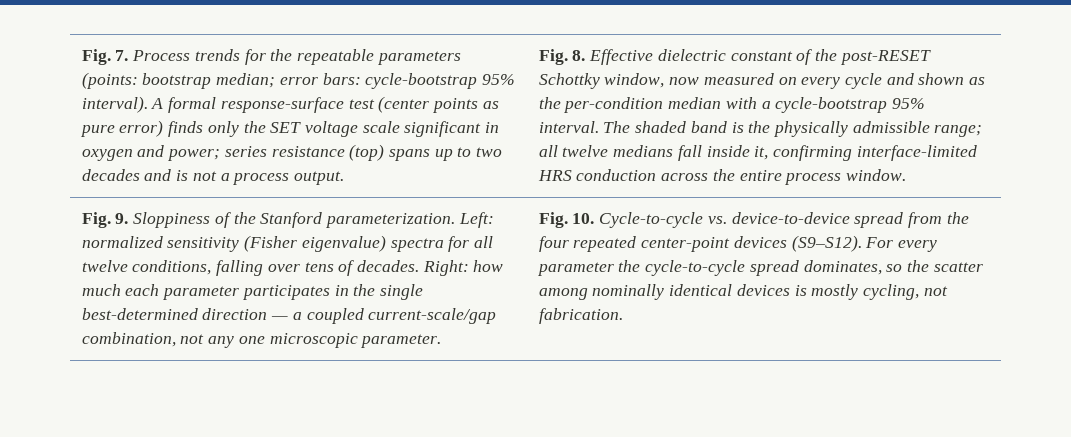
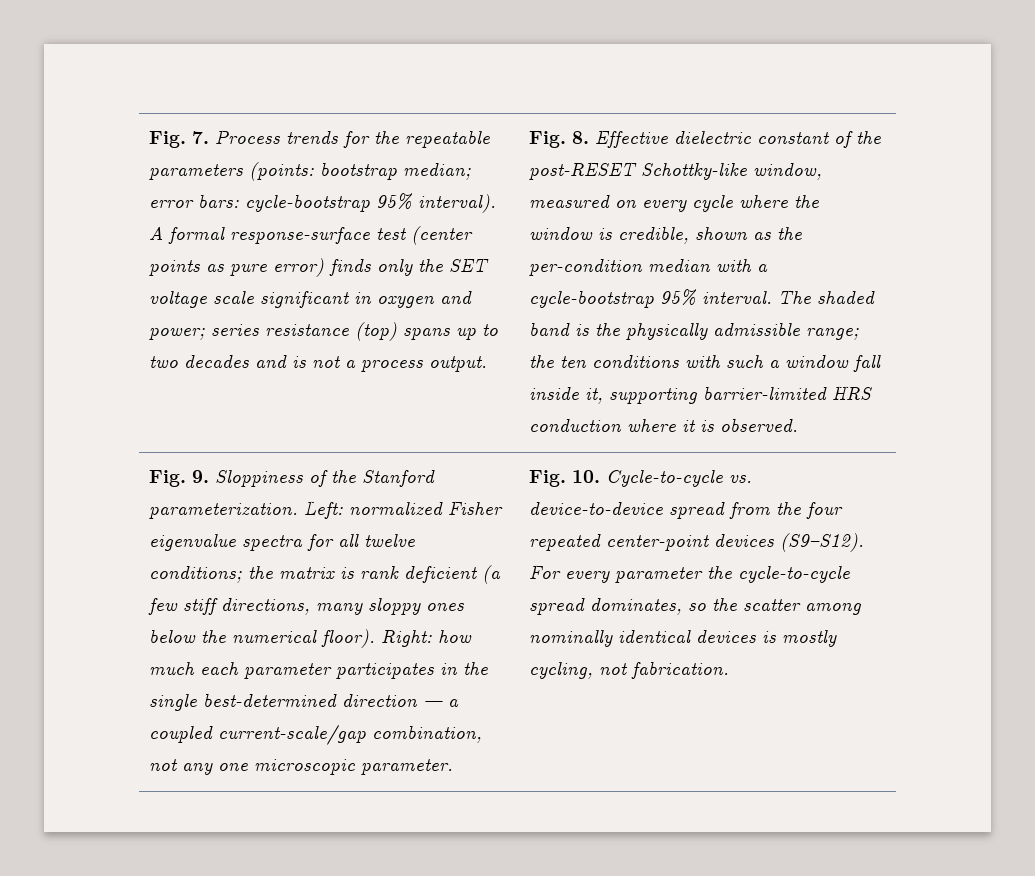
[538,73,700,89] Schottky window, now -> [641,163,823,180] Schottky-like window,
[886,73,914,85] and -> [739,195,820,208] [529,226,690,244] where the window is credible,
[538,145,977,161] [537,169,906,185] all twelve medians fall inside it, confirming interface-limited HRS conduction across the entire process window. -> [529,355,882,372] [529,386,874,404] [529,418,799,432] the ten conditions with such a window fall inside it, supporting barrier-limited HRS conduction where it is observed.
[167,235,386,252] sensitivity (Fisher eigenvalue) -> [448,501,504,515] [149,534,237,551] Fisher eigenvalue
[132,260,419,276] conditions, falling over tens of decades. -> [149,565,502,584] [148,598,465,615] [149,629,376,648] conditions; the matrix is rank deficient (a few stiff directions, many sloppy ones below the numerical floor).

